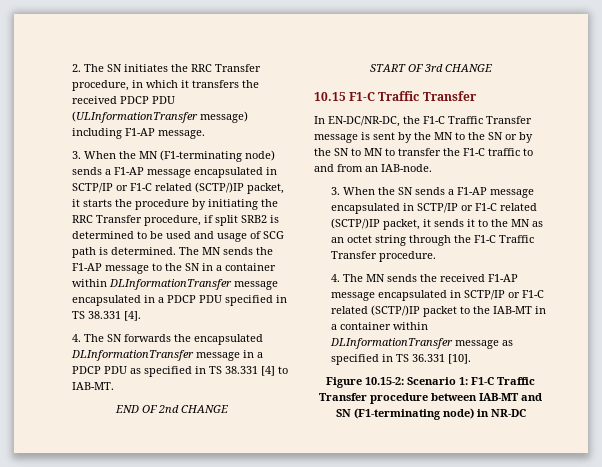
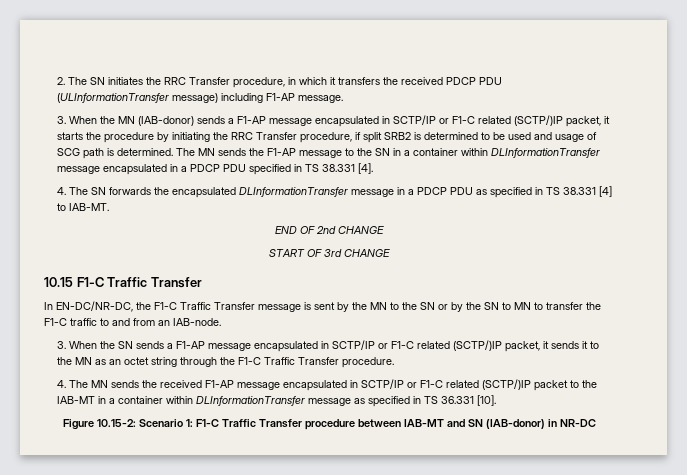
[159,150,275,162] (F1-terminating node) -> [138,116,195,126] (IAB-donor)
[353,408,474,420] (F1-terminating node) -> [485,419,545,429] (IAB-donor)

